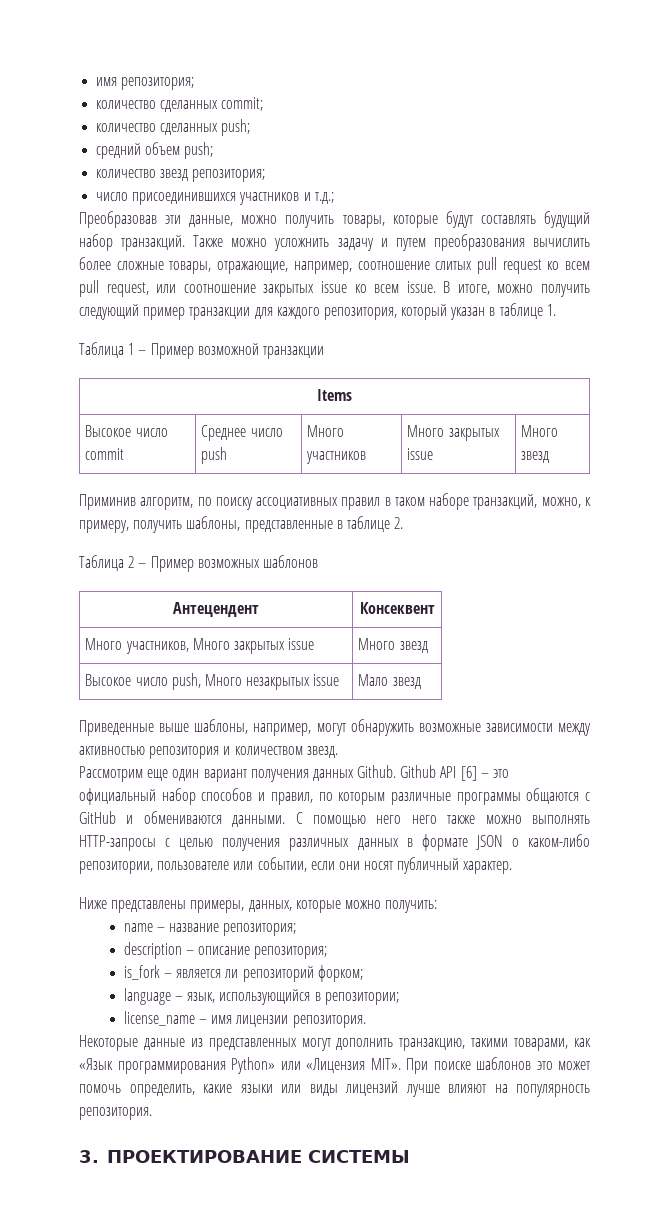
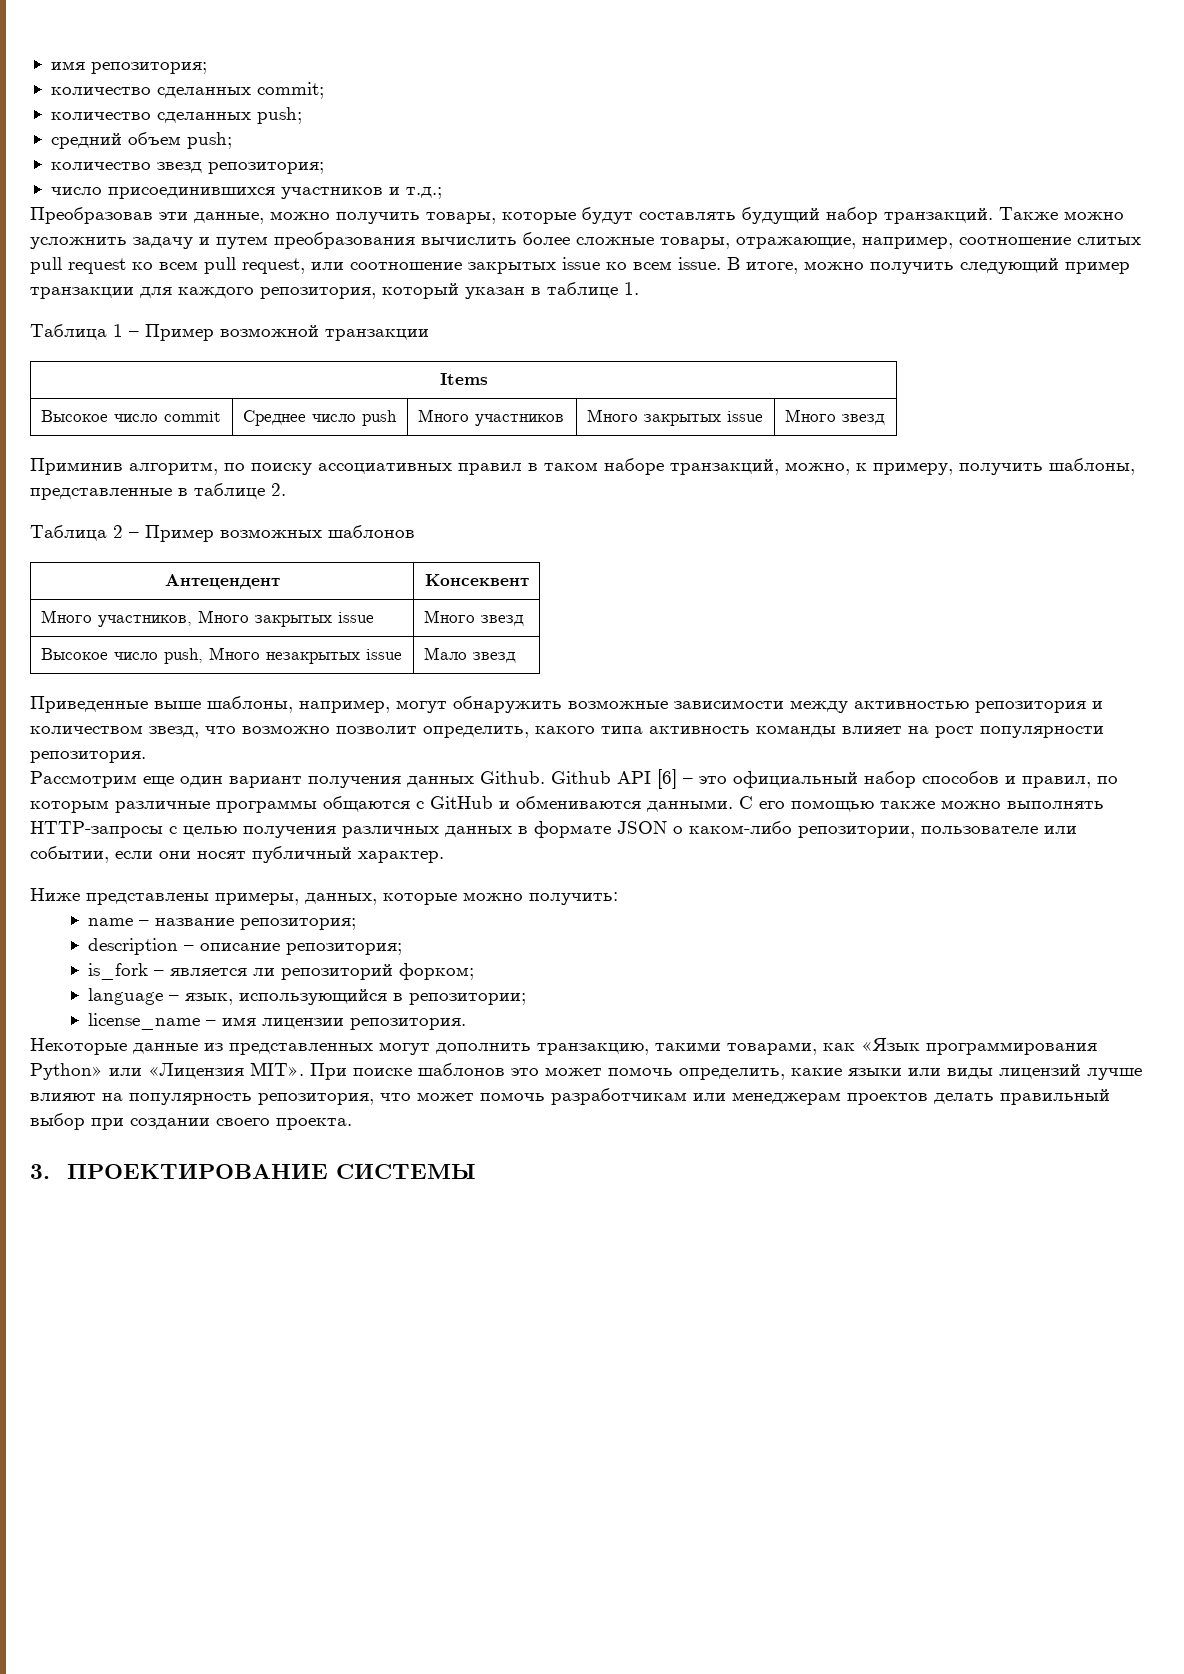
[306,746,338,758] звезд. -> [149,725,1104,738] [30,751,146,763] звезд, что возможно позволит определить, какого типа активность команды влияет на рост популярности репозитория.
[313,815,437,827] помощью него него -> [759,800,874,812] его помощью
[79,1107,152,1120] репозитория. -> [258,1088,1110,1105] [30,1113,352,1130] репозитория, что может помочь разработчикам или менеджерам проектов делать правильный выбор при создании своего проекта.

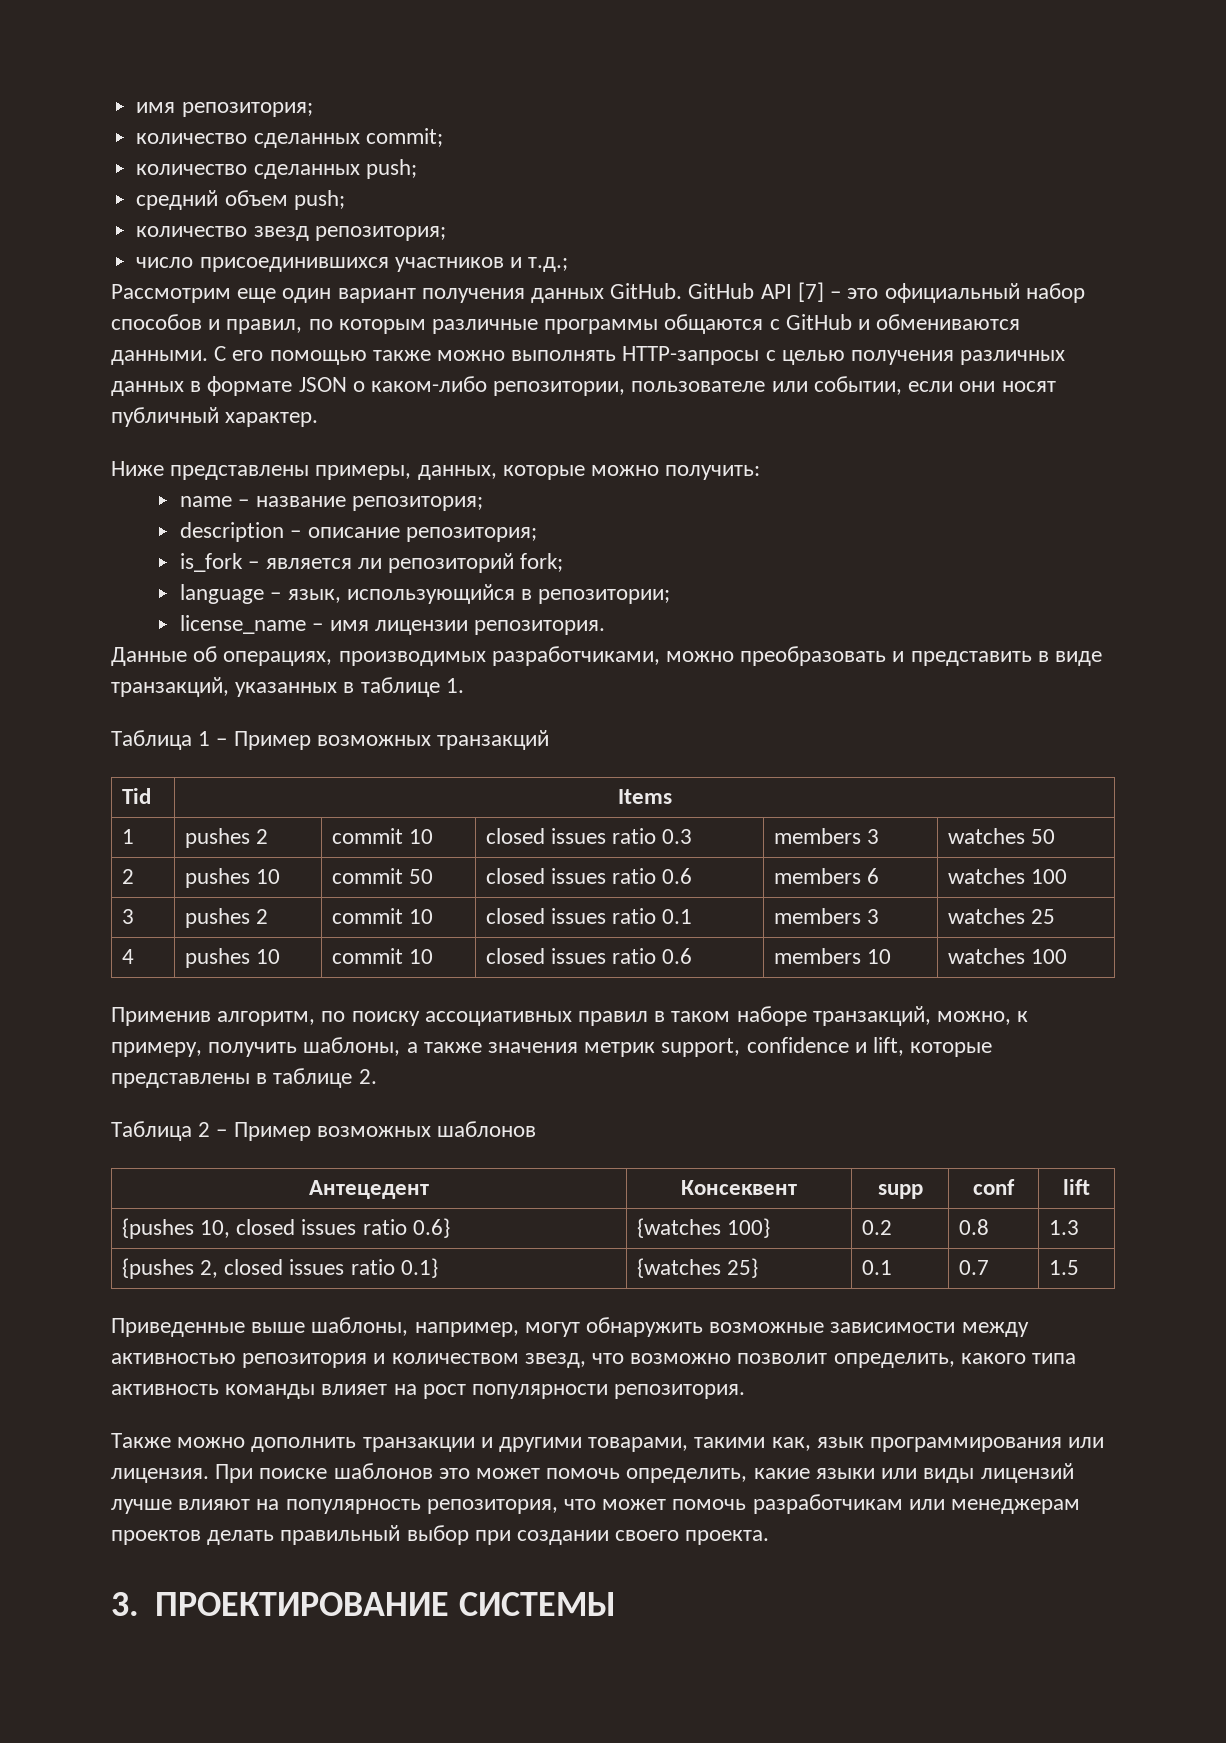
[30,207,1124,224] [30,232,1141,249] [30,257,1130,274] [30,282,639,299] [30,324,429,341] [439,373,488,385] [40,410,221,422] [242,410,397,426] [417,409,564,426] [586,409,763,426] [784,409,885,425] [30,458,1135,475] [30,483,286,500] [30,525,415,542] [164,574,280,589] [424,574,529,586] [40,610,374,627] [423,610,524,626] [40,647,402,664] [423,647,516,663] [30,696,1103,713] [30,725,1104,738] [30,751,146,763] // Преобразовав эти данные, можно получить товары, которые будут составлять будущий набор транзакций. Также можно усложнить задачу и путем преобразования вычислить более сложные товары, отражающие, например, соотношение слитых pull request ко всем pull request, или соотношение закрытых issue ко всем issue. В итоге, можно получить следующий пример транзакции для каждого репозитория, который указан в таблице 1. // Таблица 1 – Пример возможной транзакции // Items // Высокое число commit | Среднее число push | Много участников | Много закрытых issue | Много звезд // Приминив алгоритм, по поиску ассоциативных правил в таком наборе транзакций, можно, к примеру, получить шаблоны, представленные в таблице 2. // Таблица 2 – Пример возможных шаблонов // Антецендент | Консеквент // Много участников, Много закрытых issue | Много звезд // Высокое число push, Много незакрытых issue | Мало звезд // Приведенные выше шаблоны, например, могут обнаружить возможные зависимости между активностью репозитория и количеством звезд, что возможно позволит определить, какого типа активность команды влияет на рост популярности репозитория. -> (569, 264) none
[480,769,677,789] Github. Github API [6] -> [610,282,824,302] GitHub. GitHub API [7]
[398,963,474,980] форком; -> [520,553,564,572] fork;
[30,1038,1097,1055] [30,1062,304,1080] Некоторые данные из представленных могут дополнить транзакцию, такими товарами, как «Язык программирования Python» или «Лицензия MIT». -> [111,646,1103,666] [111,677,464,697] [111,730,550,750] [121,788,151,804] [617,789,672,804] [121,829,134,844] [184,828,268,848] [331,828,433,844] [485,828,693,844] [773,828,879,844] [947,828,1055,844] [121,869,134,884] [184,868,280,888] [331,868,433,884] [485,868,693,884] [773,868,879,884] [947,868,1067,884] [121,909,134,924] [184,908,268,928] [331,908,433,924] [485,908,693,924] [773,908,879,924] [947,908,1055,924] [121,949,134,964] [184,948,280,968] [331,948,433,964] [485,948,693,964] [773,948,891,964] [947,948,1067,964] [111,1006,1029,1026] [111,1037,993,1057] [111,1068,377,1088] [111,1121,537,1141] [309,1180,429,1199] [681,1180,797,1195] [877,1184,923,1199] [973,1179,1015,1195] [1063,1179,1090,1195] [121,1218,450,1239] [636,1218,770,1238] [861,1220,892,1235] [958,1219,989,1235] [1048,1220,1079,1235] [121,1258,438,1279] [636,1258,758,1278] [861,1260,892,1275] [958,1260,989,1275] [1048,1260,1079,1275] [111,1317,1029,1337] [111,1353,1077,1368] [111,1384,746,1399] [111,1433,1105,1452] [111,1468,209,1483] Данные об операциях, производимых разработчиками, можно преобразовать и представить в виде транзакций, указанных в таблице 1. // Таблица 1 – Пример возможных транзакций // Tid | Items // 1 | pushes 2 | commit 10 | closed issues ratio 0.3 | members 3 | watches 50 // 2 | pushes 10 | commit 50 | closed issues ratio 0.6 | members 6 | watches 100 // 3 | pushes 2 | commit 10 | closed issues ratio 0.1 | members 3 | watches 25 // 4 | pushes 10 | commit 10 | closed issues ratio 0.6 | members 10 | watches 100 // Применив алгоритм, по поиску ассоциативных правил в таком наборе транзакций, можно, к примеру, получить шаблоны, а также значения метрик support, confidence и lift, которые представлены в таблице 2. // Таблица 2 – Пример возможных шаблонов // Антецедент | Консеквент | supp | conf | lift // {pushes 10, closed issues ratio 0.6} | {watches 100} | 0.2 | 0.8 | 1.3 // {pushes 2, closed issues ratio 0.1} | {watches 25} | 0.1 | 0.7 | 1.5 // Приведенные выше шаблоны, например, могут обнаружить возможные зависимости между активностью репозитория и количеством звезд, что возможно позволит определить, какого типа активность команды влияет на рост популярности репозитория. // Также можно дополнить транзакции и другими товарами, такими как, язык программирования или лицензия.

